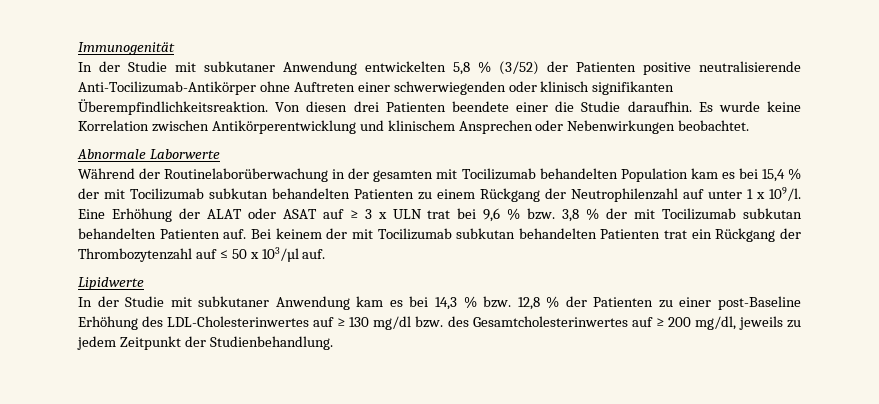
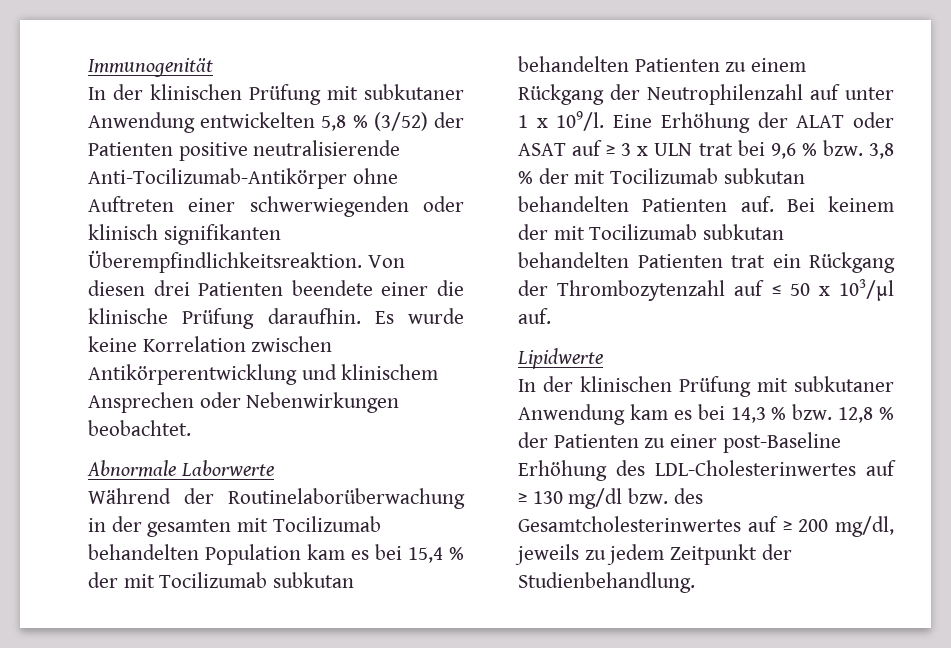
[128,61,167,72] Studie -> [150,84,321,105] klinischen Prüfung
[581,101,621,112] Studie -> [88,308,255,329] klinische Prüfung
[125,296,165,307] Studie -> [580,376,751,397] klinischen Prüfung

